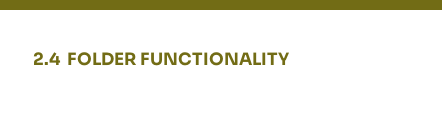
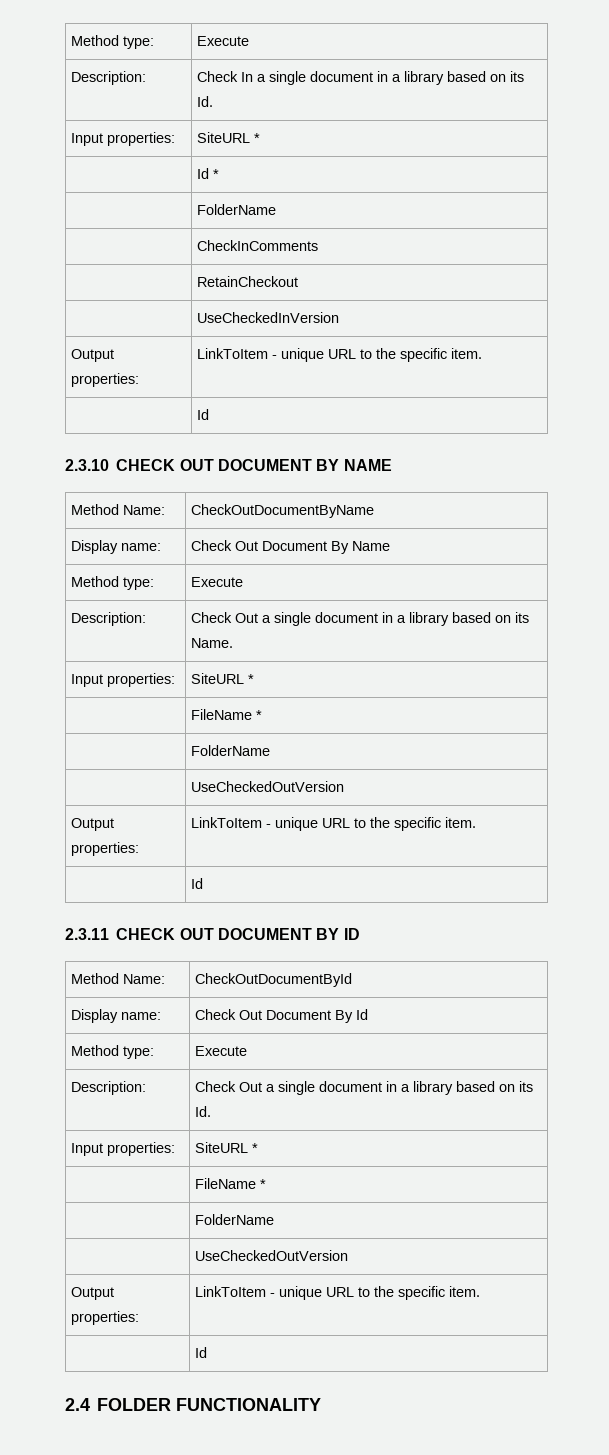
(33, 58) none -> [71,35,155,49] [197,36,250,46] [71,71,147,85] [197,71,525,85] [197,96,214,107] [71,132,176,146] [197,132,261,143] [197,168,220,179] [197,204,277,215] [197,240,319,251] [197,276,299,287] [197,312,340,323] [71,349,115,362] [71,373,140,387] [197,348,483,362] [197,409,210,420] [65,459,392,471] [71,504,166,515] [191,504,375,518] [71,540,162,554] [191,540,391,554] [71,576,155,590] [191,577,244,587] [71,612,147,626] [191,612,530,626] [191,638,234,648] [71,673,176,687] [191,673,255,684] [191,709,263,720] [191,745,271,756] [191,781,345,792] [71,818,115,831] [71,842,140,856] [191,817,477,831] [191,878,204,889] [65,928,360,940] [71,973,166,984] [195,973,353,987] [71,1009,162,1023] [195,1009,369,1023] [71,1045,155,1059] [195,1046,248,1056] [71,1081,147,1095] [195,1081,534,1095] [195,1106,212,1117] [71,1142,176,1156] [195,1142,259,1153] [195,1178,267,1189] [195,1214,275,1225] [195,1250,349,1261] [71,1287,115,1300] [71,1311,140,1325] [195,1286,481,1300] [195,1347,208,1358] Method type: | Execute // Description: | Check In a single document in a library based on its Id. // Input properties: | SiteURL * // | Id * // | FolderName // | CheckInComments // | RetainCheckout // | UseCheckedInVersion // Output properties: | LinkToItem - unique URL to the specific item. // | Id // 2.3.10 CHECK OUT DOCUMENT BY NAME // Method Name: | CheckOutDocumentByName // Display name: | Check Out Document By Name // Method type: | Execute // Description: | Check Out a single document in a library based on its Name. // Input properties: | SiteURL * // | FileName * // | FolderName // | UseCheckedOutVersion // Output properties: | LinkToItem - unique URL to the specific item. // | Id // 2.3.11 CHECK OUT DOCUMENT BY ID // Method Name: | CheckOutDocumentById // Display name: | Check Out Document By Id // Method type: | Execute // Description: | Check Out a single document in a library based on its Id. // Input properties: | SiteURL * // | FileName * // | FolderName // | UseCheckedOutVersion // Output properties: | LinkToItem - unique URL to the specific item. // | Id //

